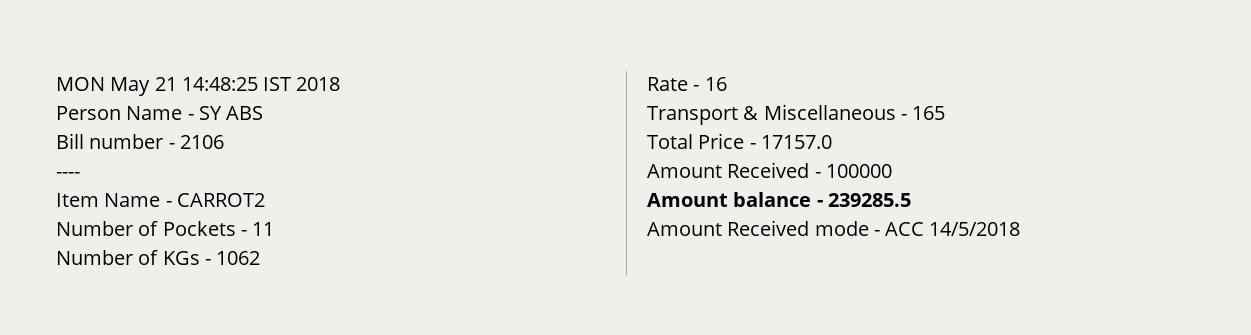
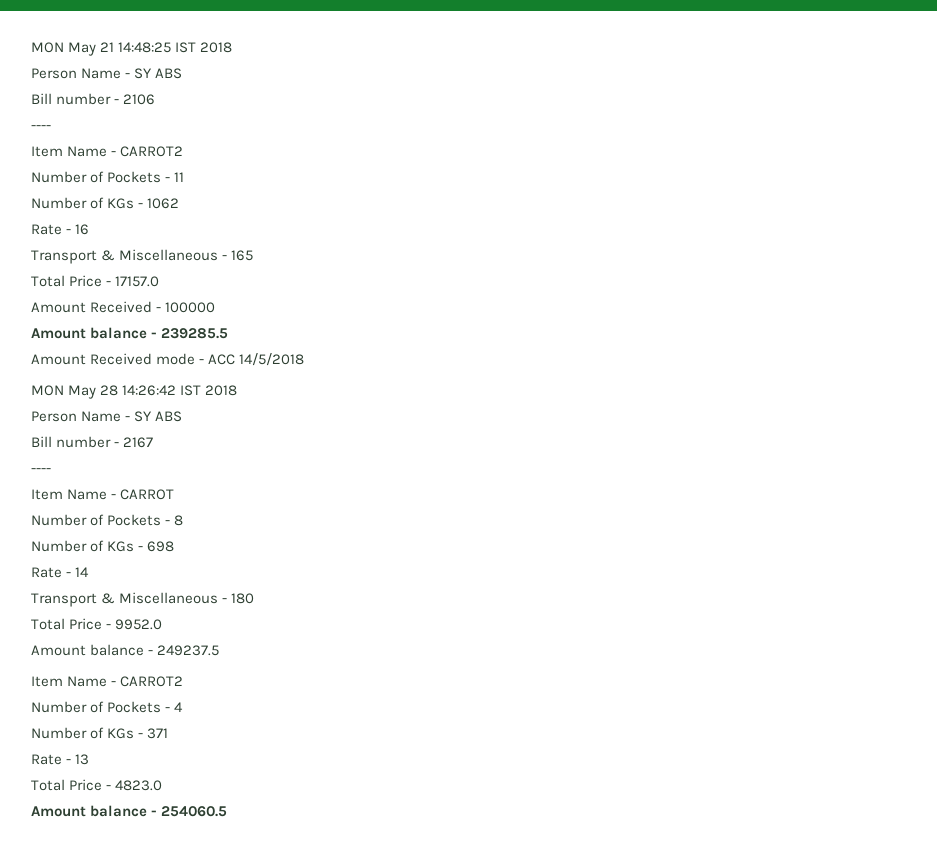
(1021, 229) none -> [31,385,238,399] [31,411,183,422] [31,436,154,448] [31,468,51,473] [31,489,175,500] [31,514,184,526] [31,540,175,552] [31,567,90,578] [31,592,255,607] [31,618,163,630] [31,644,220,656] [31,676,184,687] [31,701,184,713] [31,727,169,739] [31,754,90,765] [31,779,163,791] [31,805,228,817] // MON May 28 14:26:42 IST 2018 // Person Name - SY ABS // Bill number - 2167 // ---- // Item Name - CARROT // Number of Pockets - 8 // Number of KGs - 698 // Rate - 14 // Transport & Miscellaneous - 180 // Total Price - 9952.0 // Amount balance - 249237.5 // Item Name - CARROT2 // Number of Pockets - 4 // Number of KGs - 371 // Rate - 13 // Total Price - 4823.0 // Amount balance - 254060.5

